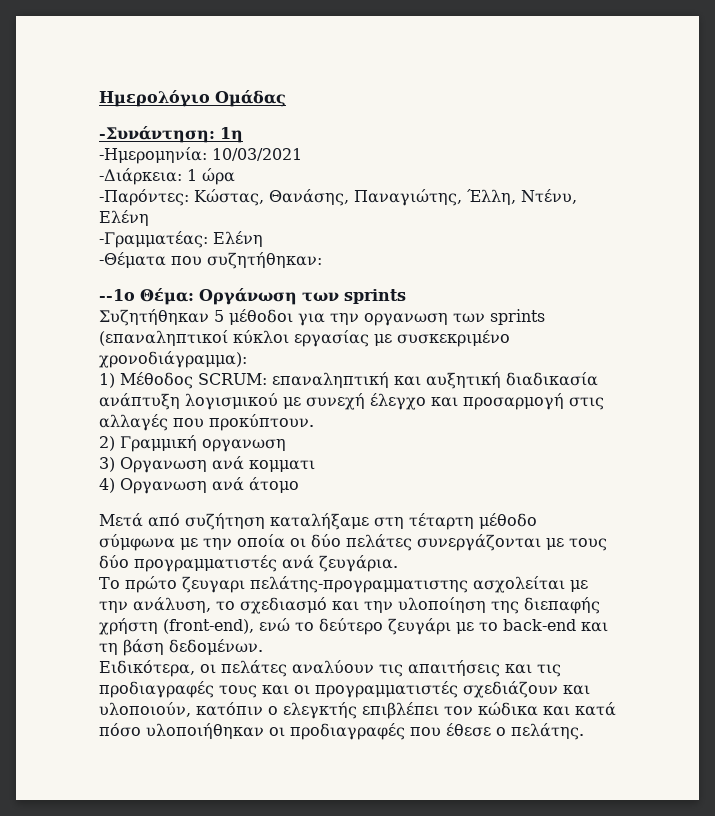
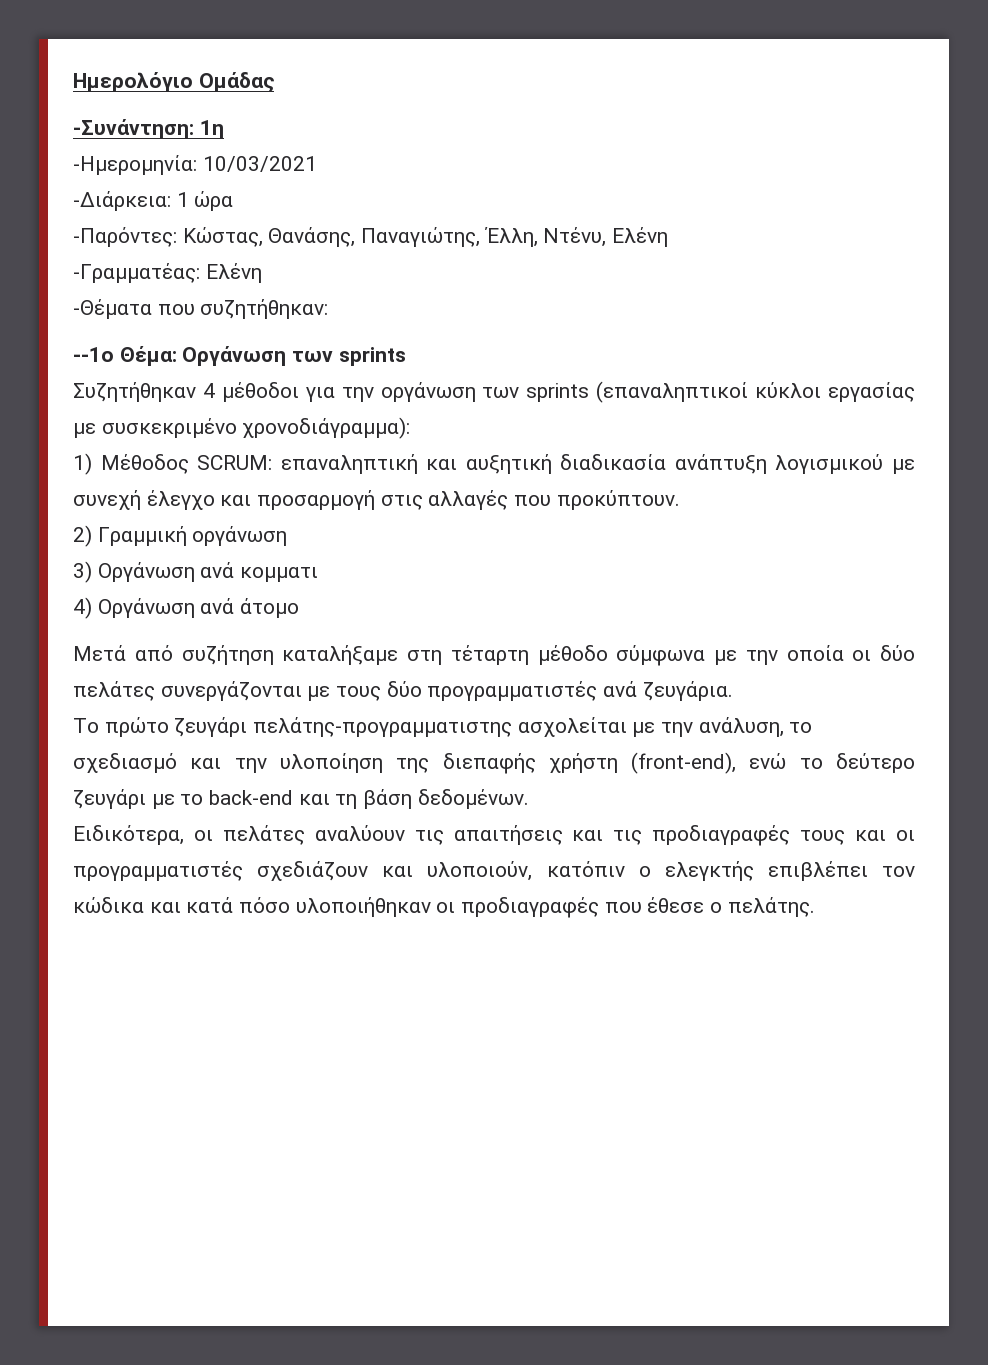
[214,310,224,322] 5 -> [202,383,215,398] 4
[364,313,448,326] οργανωση -> [380,382,476,402] οργάνωση
[202,439,286,452] οργανωση -> [192,526,288,546] οργάνωση
[120,457,207,473] Οργανωση -> [97,562,195,582] Οργάνωση
[120,478,207,494] Οργανωση -> [97,598,195,618] Οργάνωση
[182,576,245,593] ζευγαρι -> [174,717,248,737] ζευγάρι

